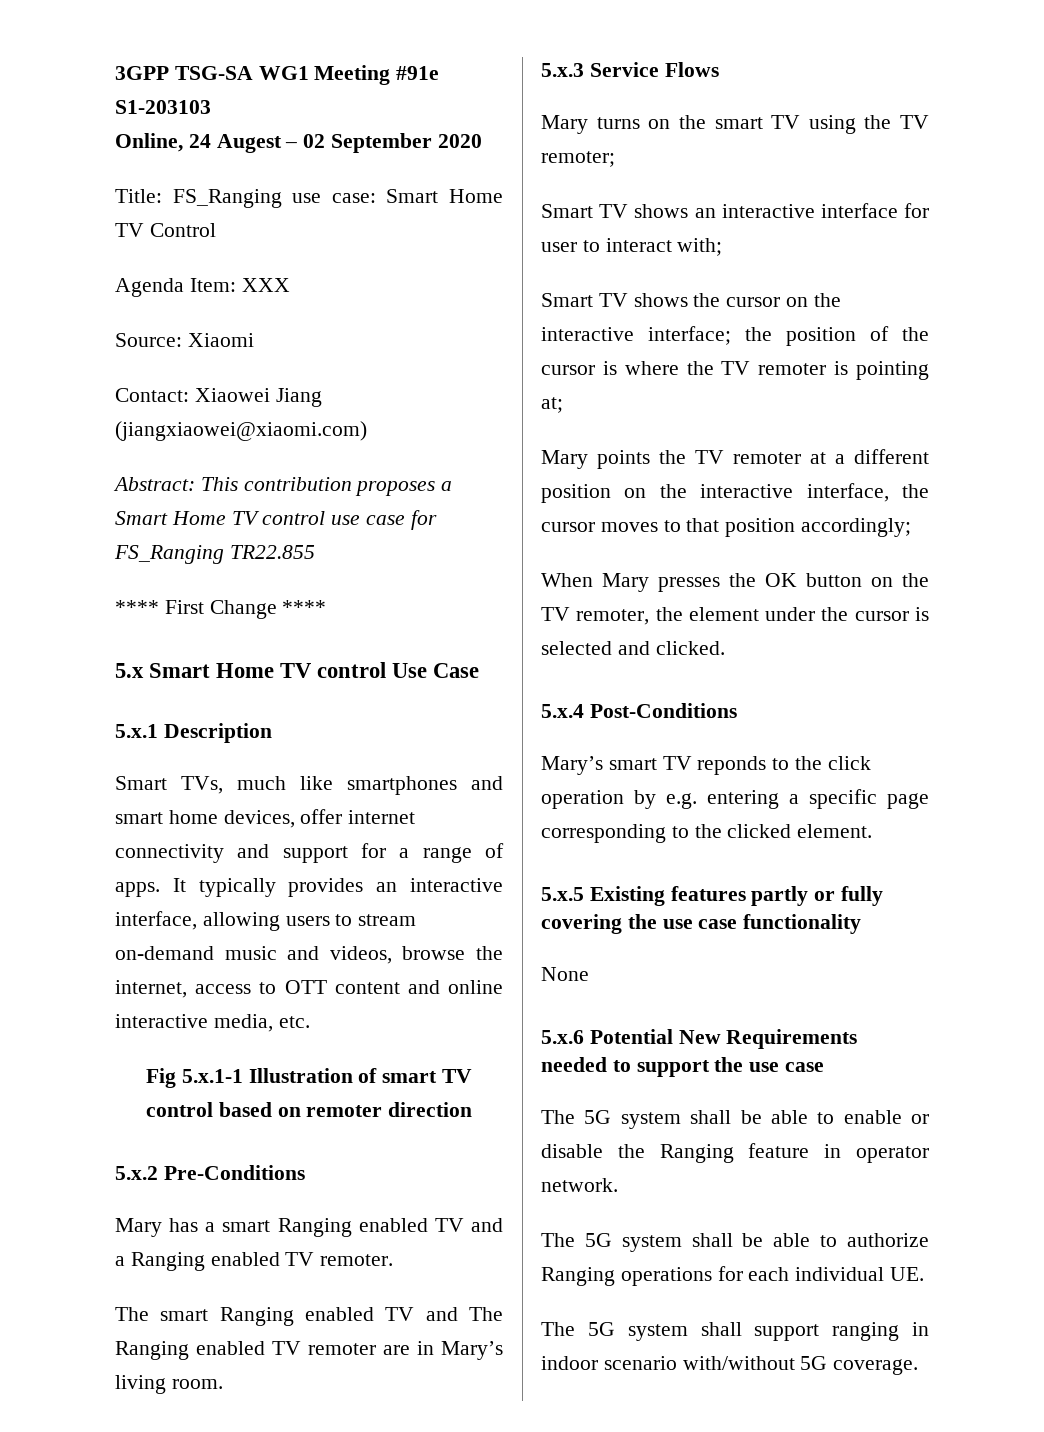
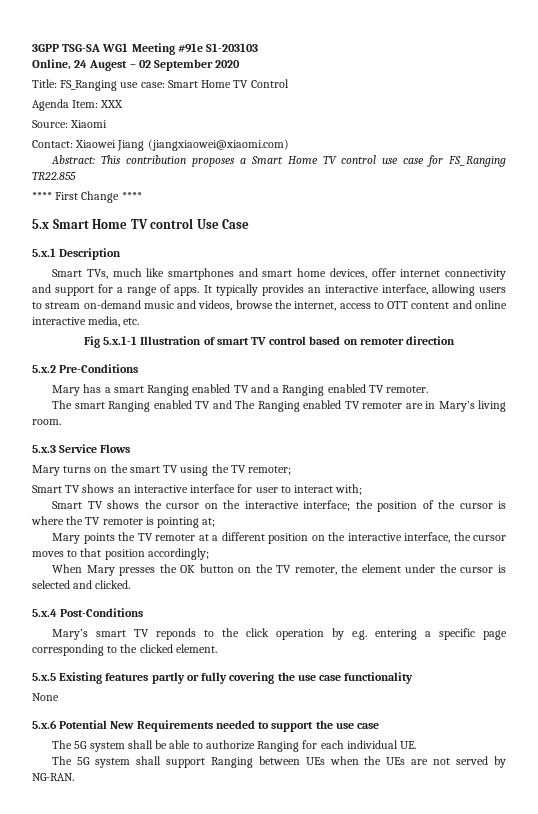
[541,1110,929,1129] [541,1143,929,1163] [541,1178,618,1192] // The 5G system shall be able to enable or disable the Ranging feature in operator network. -> (380, 726) none
[620,1267,712,1286] operations -> (300, 746) none
[832,1322,929,1341] [541,1356,919,1375] ranging in indoor scenario with/without 5G coverage. -> [210,756,506,768] [32,773,74,781] Ranging between UEs when the UEs are not served by NG-RAN.

